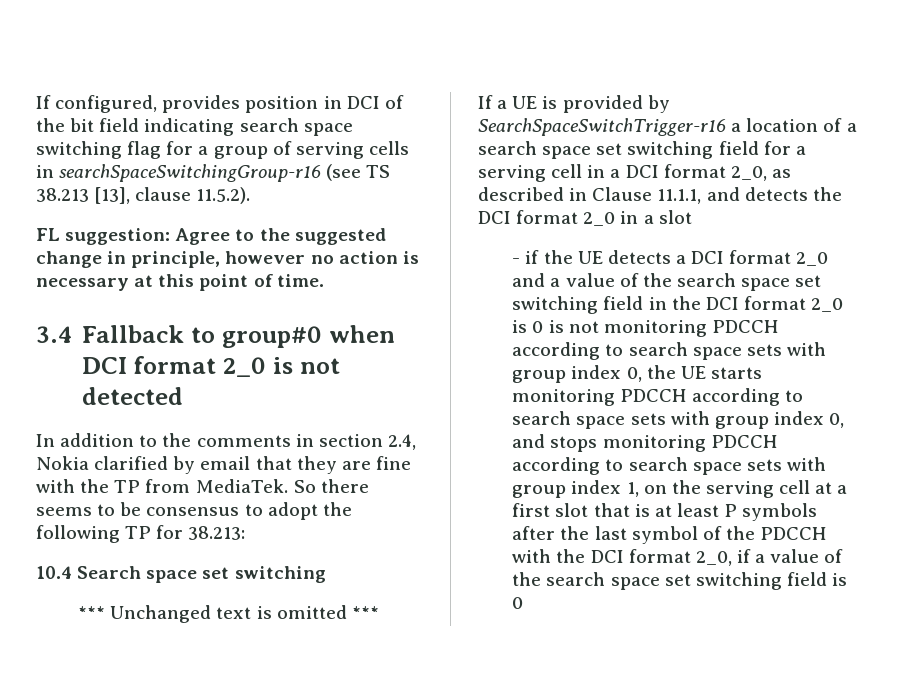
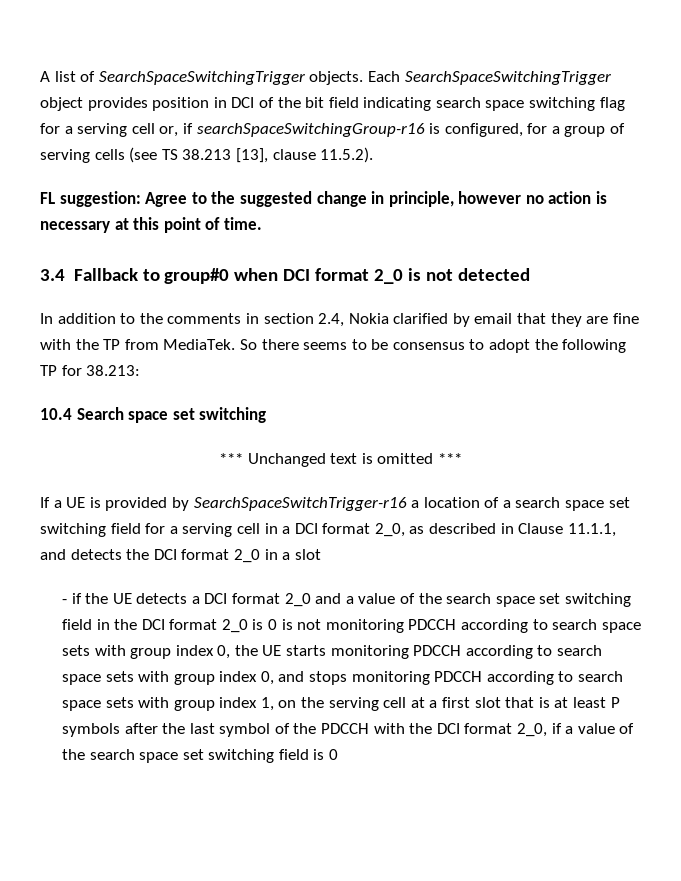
[36,95,158,113] If configured, -> [40,71,611,85] [40,97,83,111] A list of SearchSpaceSwitchingTrigger objects. Each SearchSpaceSwitchingTrigger object
(209, 150) none -> [77,123,560,137] serving cell or, if searchSpaceSwitchingGroup-r16 is configured, for a
[36,164,322,182] in searchSpaceSwitchingGroup-r16 -> (125, 154) none

